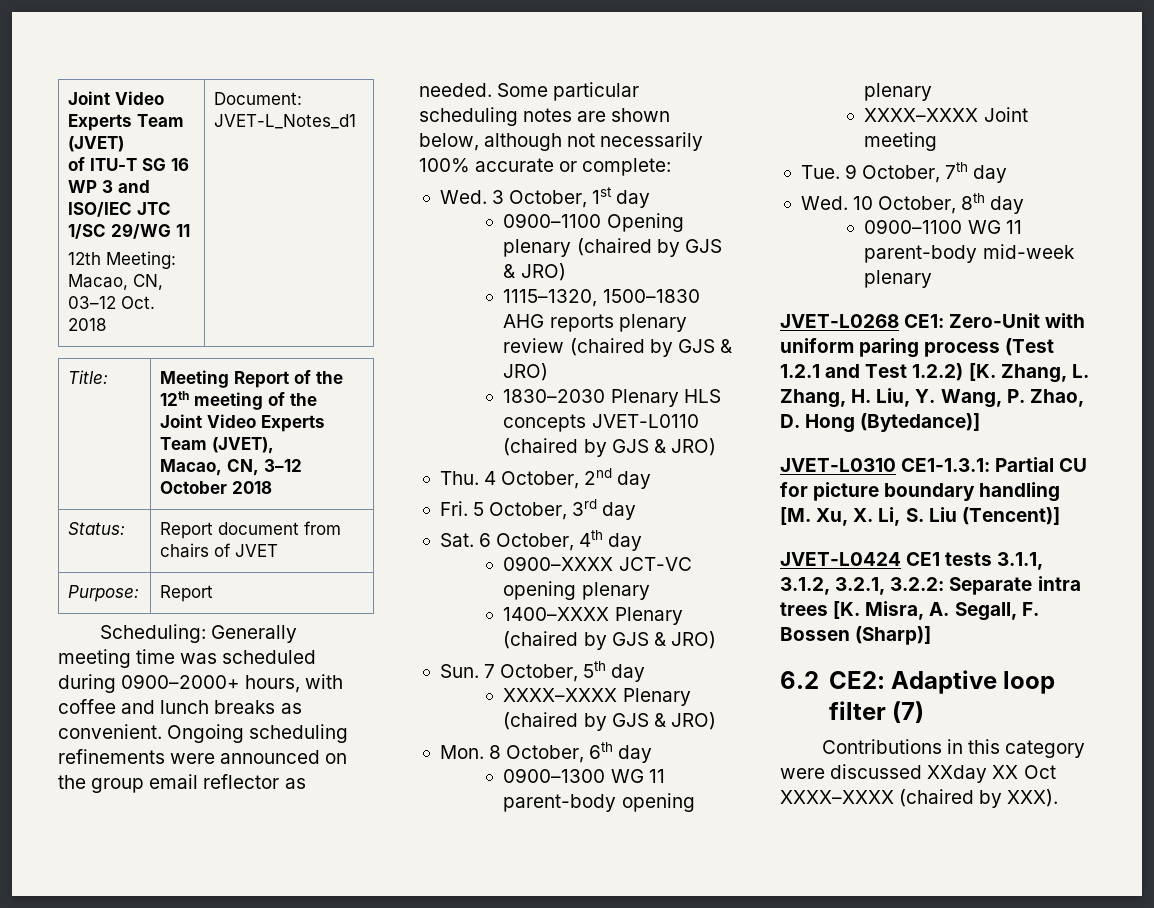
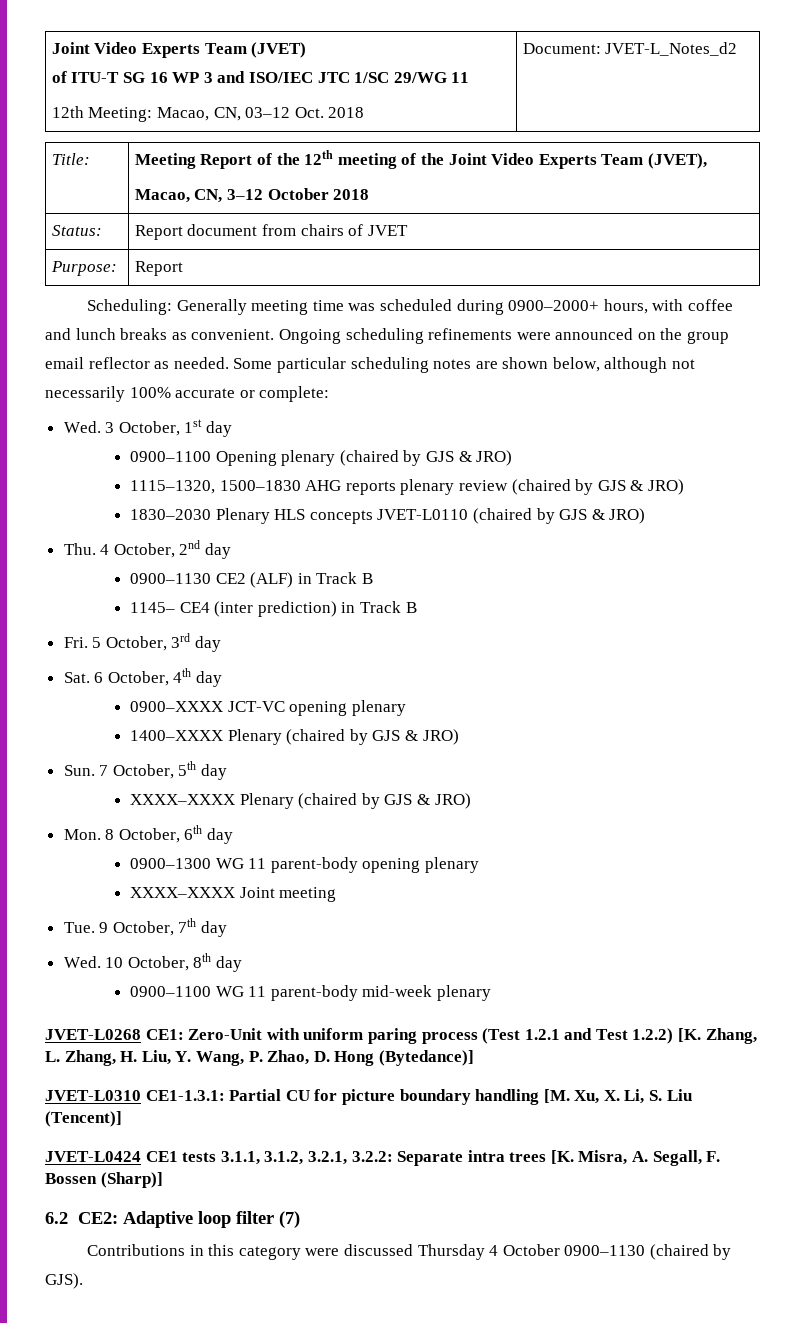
[214,114,357,129] JVET-L_Notes_d1 -> [605,42,738,56] JVET-L_Notes_d2
(652, 480) none -> [130,572,374,588] [130,601,417,617] // 0900–1130 CE2 (ALF) in Track B // 1145‒ CE4 (inter prediction) in Track B
[927,765,1056,783] [780,789,1059,808] XXday XX Oct XXXX–XXXX (chaired by XXX). -> [417,1244,732,1260] [45,1273,83,1289] Thursday 4 October 0900–1130 (chaired by GJS).

